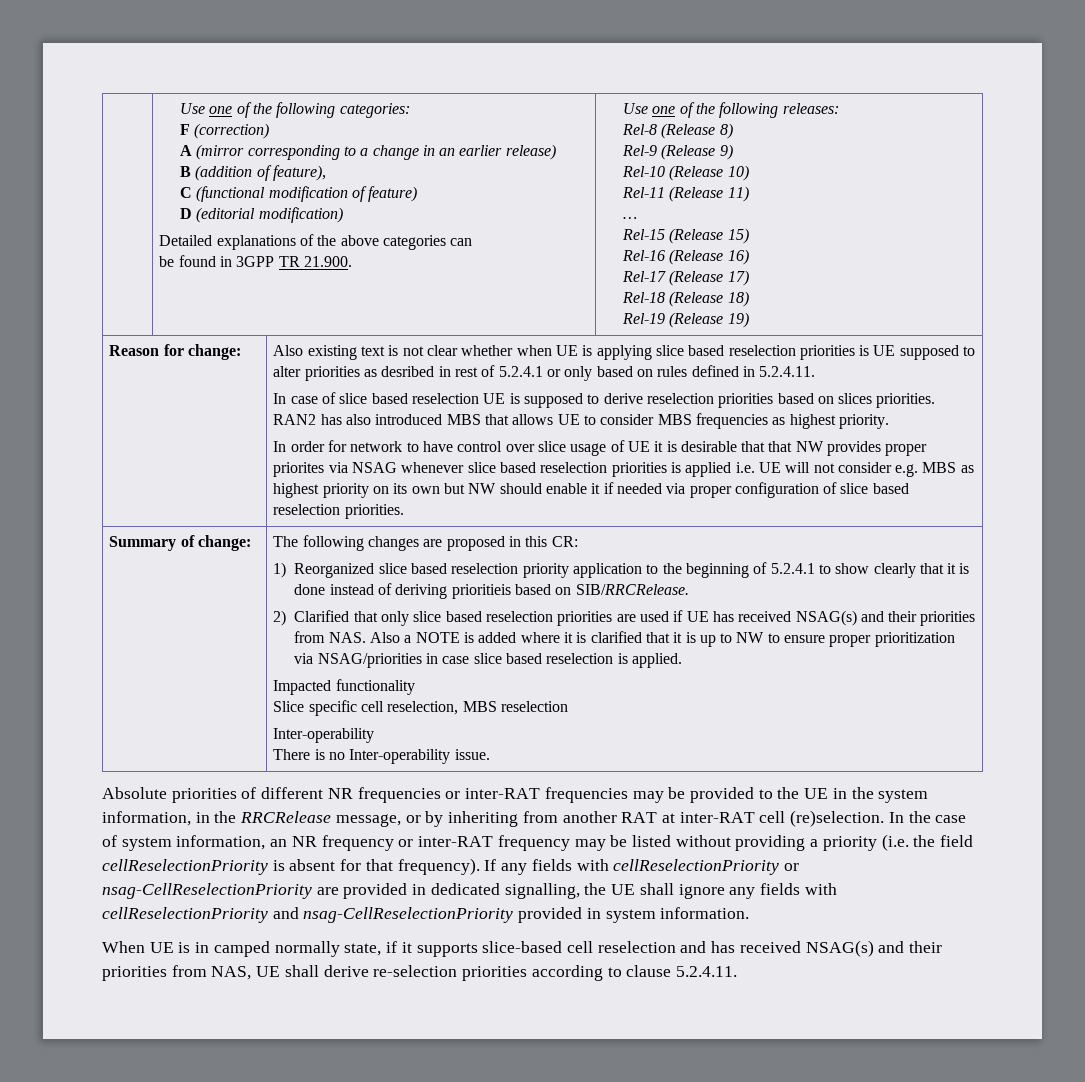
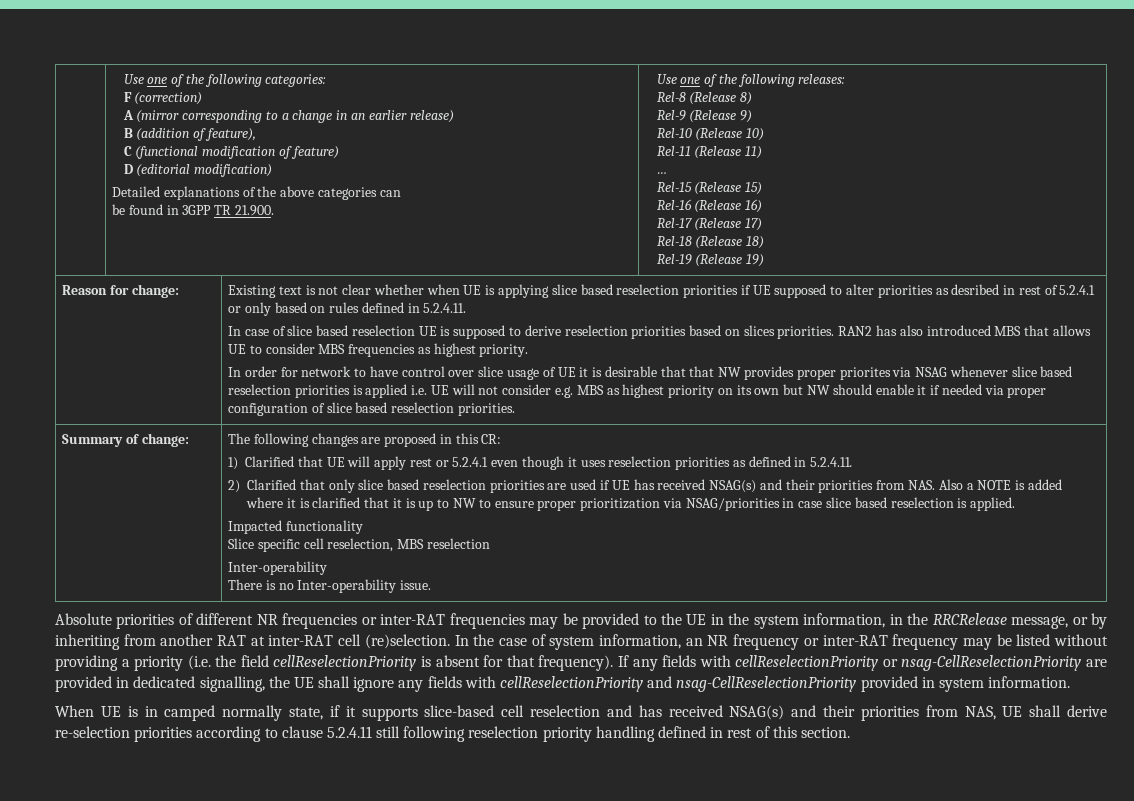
[273,345,357,360] Also existing -> [227,285,276,298] Existing
[859,345,870,356] is -> [740,285,751,295] if
[294,562,970,578] [294,583,689,599] Reorganized slice based reselection priority application to the beginning of 5.2.4.1 to show clearly that it is done instead of deriving prioritieis based on SIB/RRCRelease. -> [244,456,854,470] Clarified that UE will apply rest or 5.2.4.1 even though it uses reselection priorities as defined in 5.2.4.11.
[675,966,737,977] 5.2.4.11. -> [326,726,850,742] 5.2.4.11 still following reselection priority handling defined in rest of this section.

